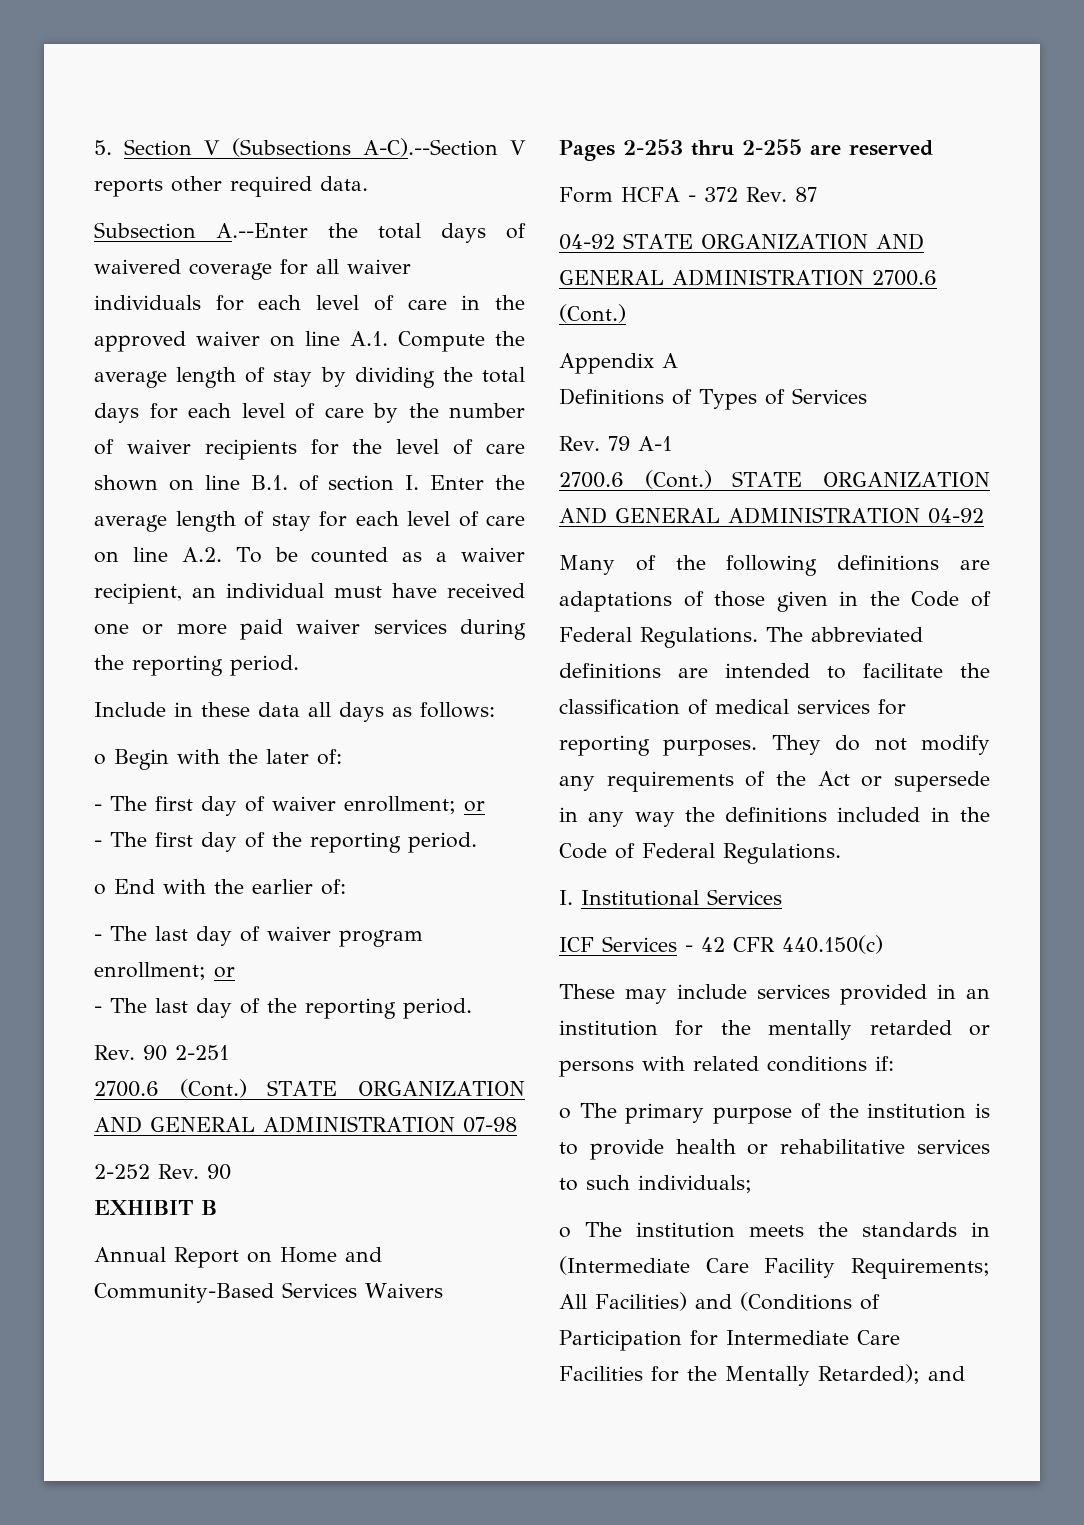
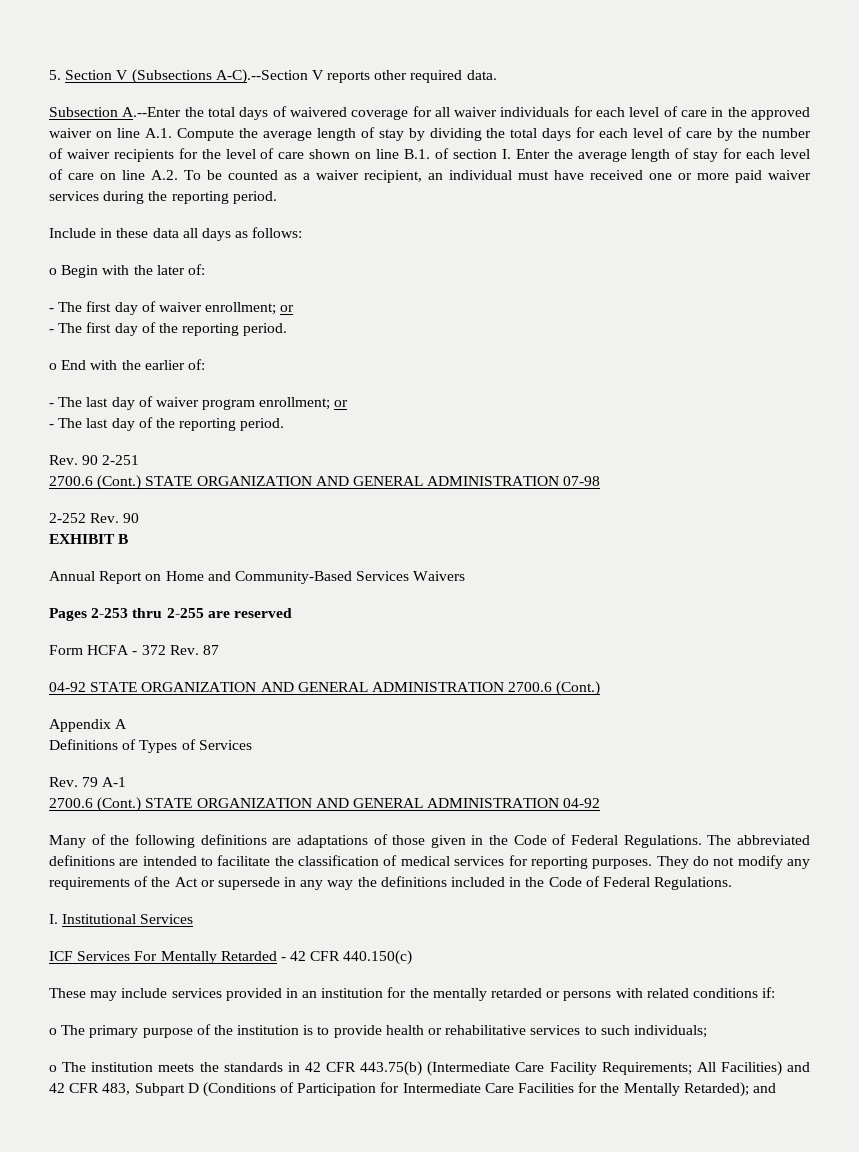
(677, 944) none -> [134,951,277,964] For Mentally Retarded
(990, 1229) none -> [304,1061,423,1076] 42 CFR 443.75(b)
(732, 1301) none -> [49,1083,199,1096] 42 CFR 483, Subpart D

